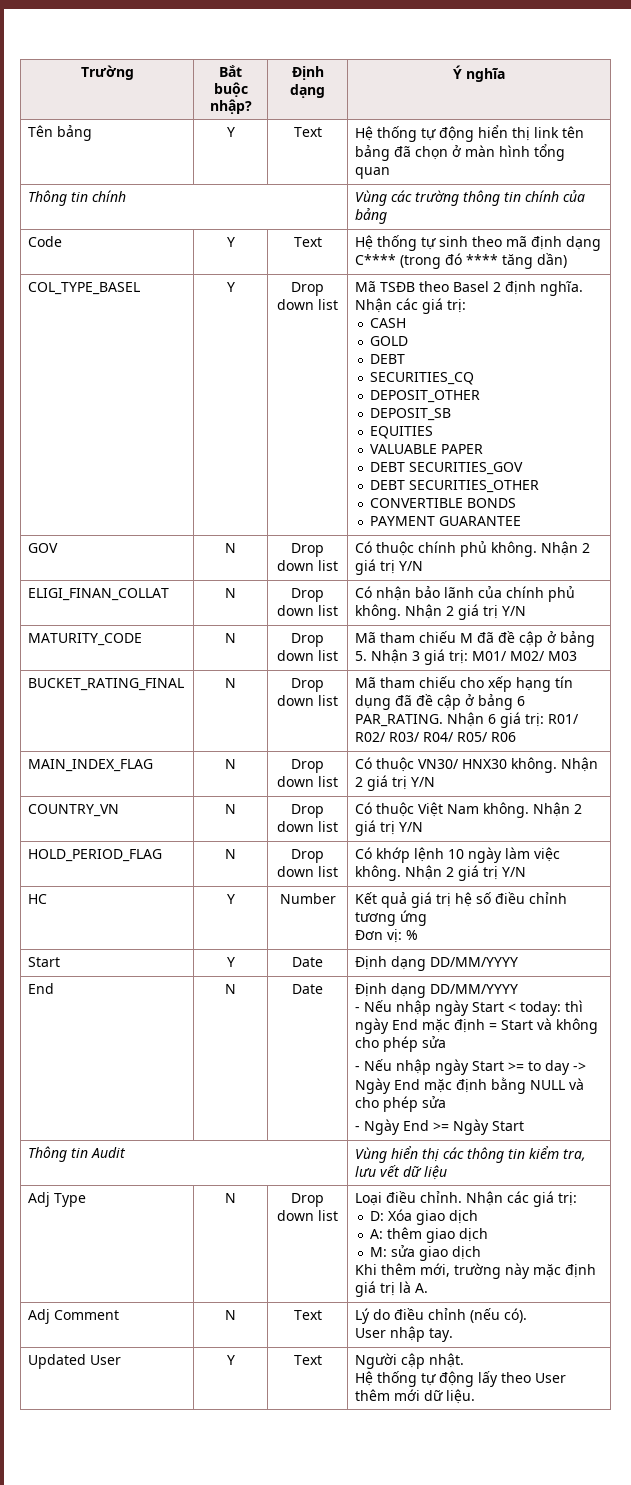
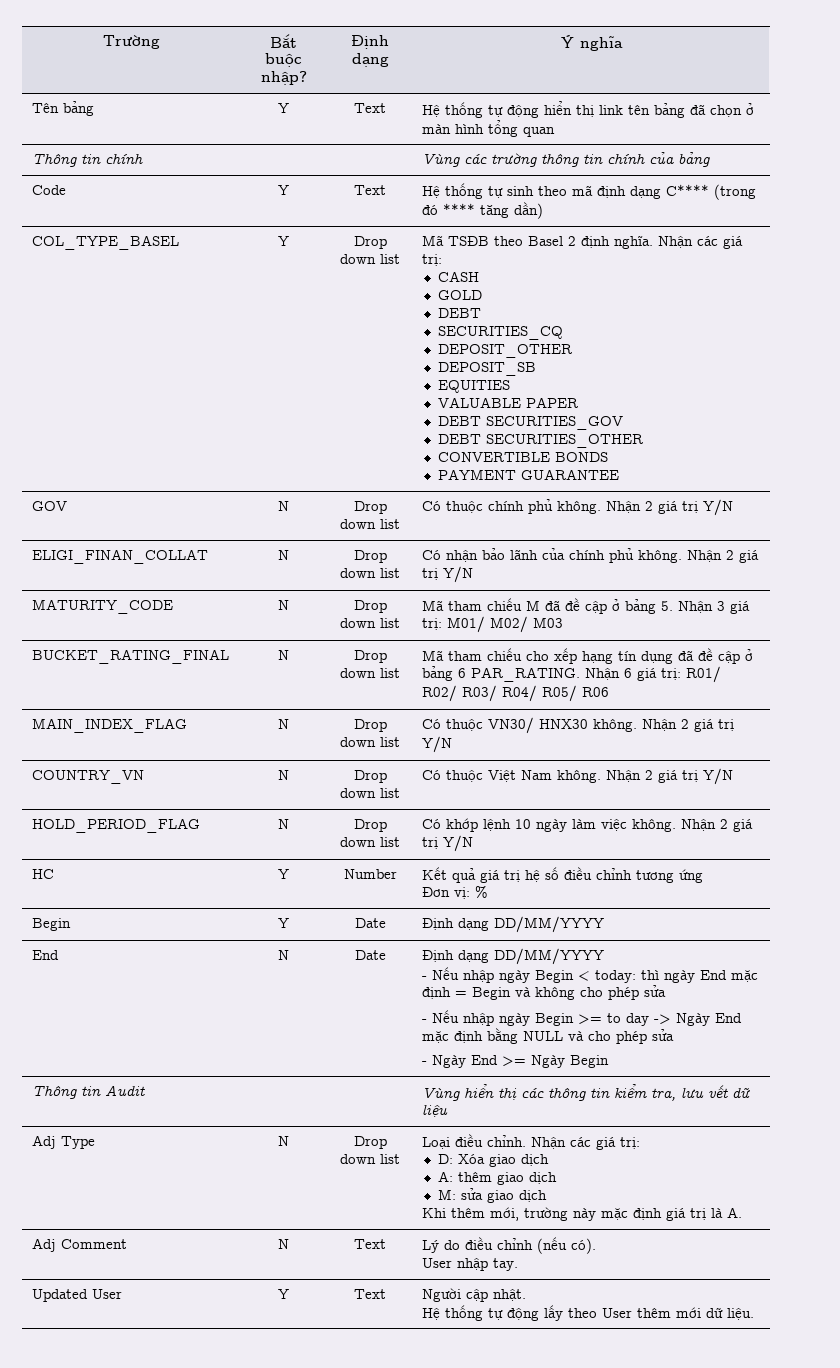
[28,957,61,967] Start -> [31,918,71,931] Begin
[472,1002,505,1012] Start -> [534,970,574,983] Begin
[501,1020,534,1030] Start -> [471,987,511,1000] Begin
[472,1061,505,1071] Start -> [534,1013,574,1026] Begin
[492,1121,525,1131] Start -> [569,1055,609,1068] Begin

